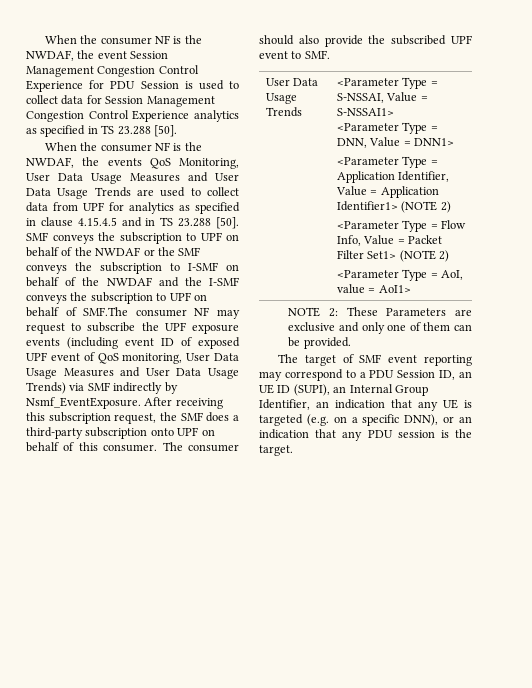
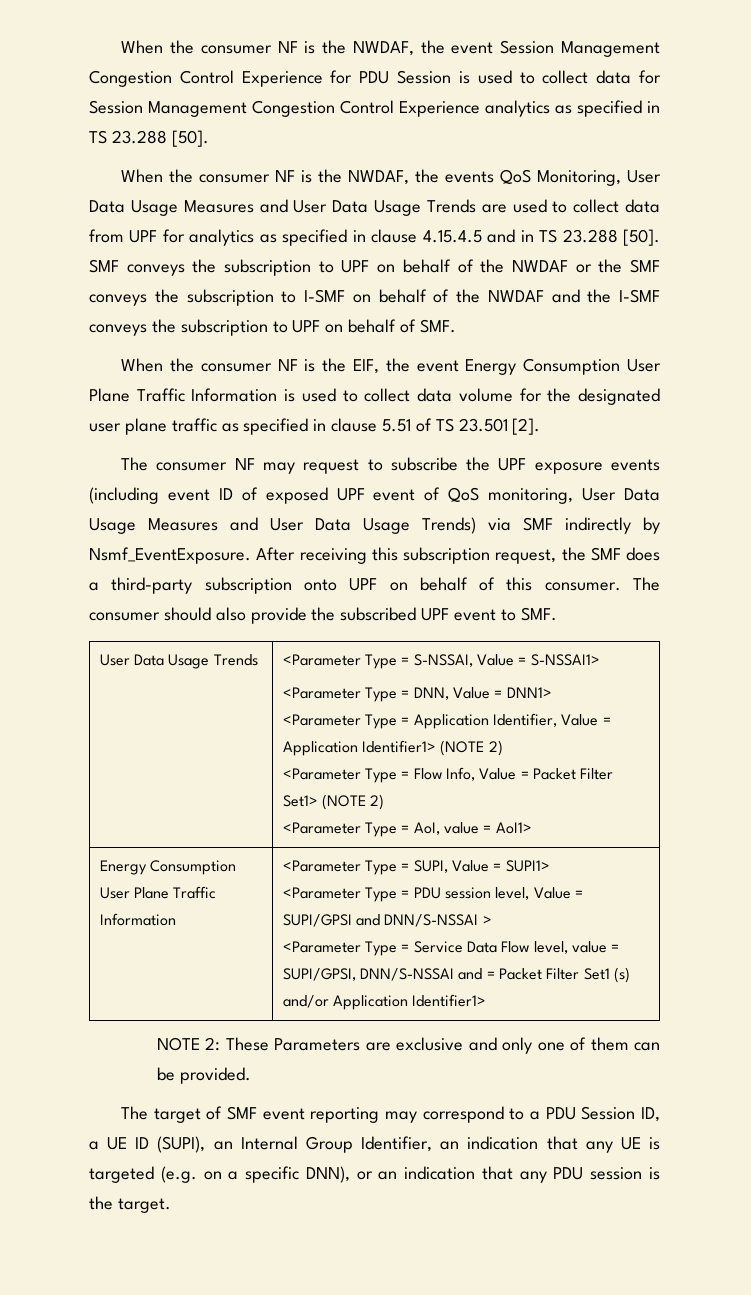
[83,307,129,316] SMF.The -> [419,319,456,333] [121,358,662,375] [89,388,661,405] [89,418,541,435] [121,457,149,471] SMF. // When the consumer NF is the EIF, the event Energy Consumption User Plane Traffic Information is used to collect data volume for the designated user plane traffic as specified in clause 5.51 of TS 23.501 [2]. // The
(411, 289) none -> [99,860,237,875] [99,886,217,899] [99,913,176,926] [282,860,550,875] [282,887,583,902] [282,914,492,927] [282,941,620,956] [282,967,630,983] [282,994,487,1010] // Energy Consumption User Plane Traffic Information | <Parameter Type = SUPI, Value = SUPI1> // <Parameter Type = PDU session level, Value = SUPI/GPSI and DNN/S-NSSAI > // <Parameter Type = Service Data Flow level, value = SUPI/GPSI, DNN/S-NSSAI and = Packet Filter Set1 (s) and/or Application Identifier1>
[459,371,472,378] an -> [89,1141,99,1150] a

